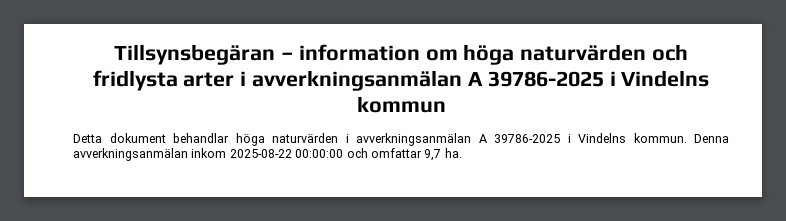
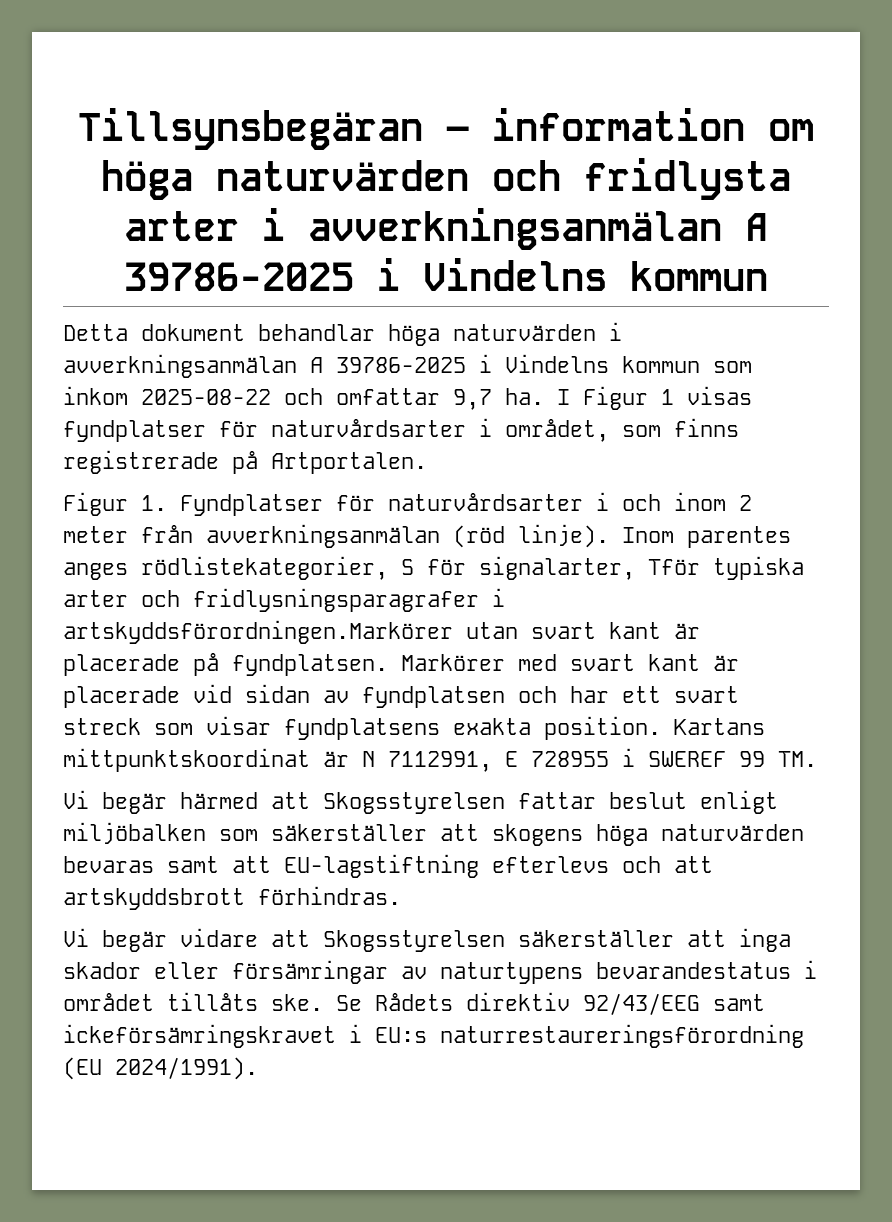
[633,133,729,143] [73,148,188,161] kommun. Denna avverkningsanmälan -> [622,356,752,373] kommun som
[295,149,344,158] 00:00:00 -> (271, 397) none
(462, 153) none -> [557,386,752,410] [63,418,739,442] [63,450,427,474] [63,492,752,516] [63,524,791,548] [63,556,804,580] [63,588,505,612] [63,620,700,644] [63,653,739,676] [63,684,739,708] [63,716,765,740] [63,748,817,772] [63,790,778,814] [63,822,804,846] [63,854,713,878] [63,886,401,910] [63,928,791,952] [63,960,817,984] [63,992,765,1015] [63,1024,804,1048] [63,1057,258,1080] I Figur 1 visas fyndplatser för naturvårdsarter i området, som finns registrerade på Artportalen. // Figur 1. Fyndplatser för naturvårdsarter i och inom 2 meter från avverkningsanmälan (röd linje). Inom parentes anges rödlistekategorier, S för signalarter, Tför typiska arter och fridlysningsparagrafer i artskyddsförordningen.Markörer utan svart kant är placerade på fyndplatsen. Markörer med svart kant är placerade vid sidan av fyndplatsen och har ett svart streck som visar fyndplatsens exakta position. Kartans mittpunktskoordinat är N 7112991, E 728955 i SWEREF 99 TM. // Vi begär härmed att Skogsstyrelsen fattar beslut enligt miljöbalken som säkerställer att skogens höga naturvärden bevaras samt att EU-lagstiftning efterlevs och att artskyddsbrott förhindras. // Vi begär vidare att Skogsstyrelsen säkerställer att inga skador eller försämringar av naturtypens bevarandestatus i området tillåts ske. Se Rådets direktiv 92/43/EEG samt ickeförsämringskravet i EU:s naturrestaureringsförordning (EU 2024/1991).

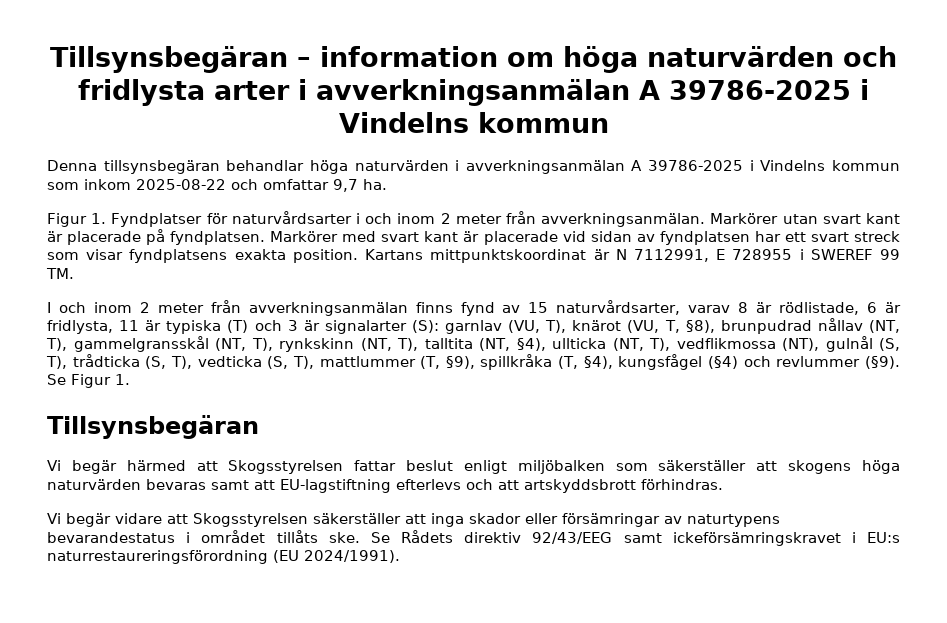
[63,324,245,341] Detta dokument -> [47,160,220,174] Denna tillsynsbegäran
[557,386,752,410] [63,418,739,442] [63,450,427,474] I Figur 1 visas fyndplatser för naturvårdsarter i området, som finns registrerade på Artportalen. -> (387, 184) none
[206,524,791,548] [63,556,804,580] [63,588,505,612] [63,620,453,644] avverkningsanmälan (röd linje). Inom parentes anges rödlistekategorier, S för signalarter, Tför typiska arter och fridlysningsparagrafer i artskyddsförordningen.Markörer -> [541,213,779,227] avverkningsanmälan. Markörer
[518,686,557,703] och -> (750, 238) none
(817, 759) none -> [47,300,902,316] [47,318,900,334] [46,336,900,352] [46,354,900,370] [47,374,130,388] [47,415,259,439] // I och inom 2 meter från avverkningsanmälan finns fynd av 15 naturvårdsarter, varav 8 är rödlistade, 6 är fridlysta, 11 är typiska (T) och 3 är signalarter (S): garnlav (VU, T), knärot (VU, T, §8), brunpudrad nållav (NT, T), gammelgransskål (NT, T), rynkskinn (NT, T), talltita (NT, §4), ullticka (NT, T), vedflikmossa (NT), gulnål (S, T), trådticka (S, T), vedticka (S, T), mattlummer (T, §9), spillkråka (T, §4), kungsfågel (§4) och revlummer (§9). Se Figur 1. // Tillsynsbegäran

